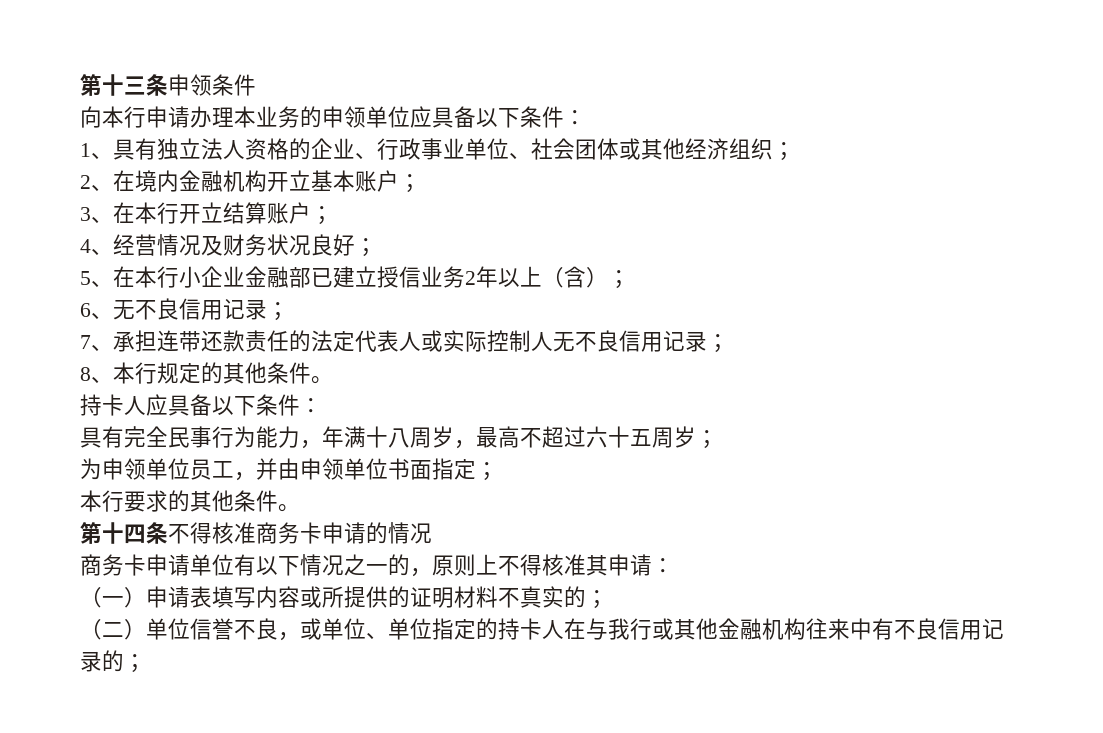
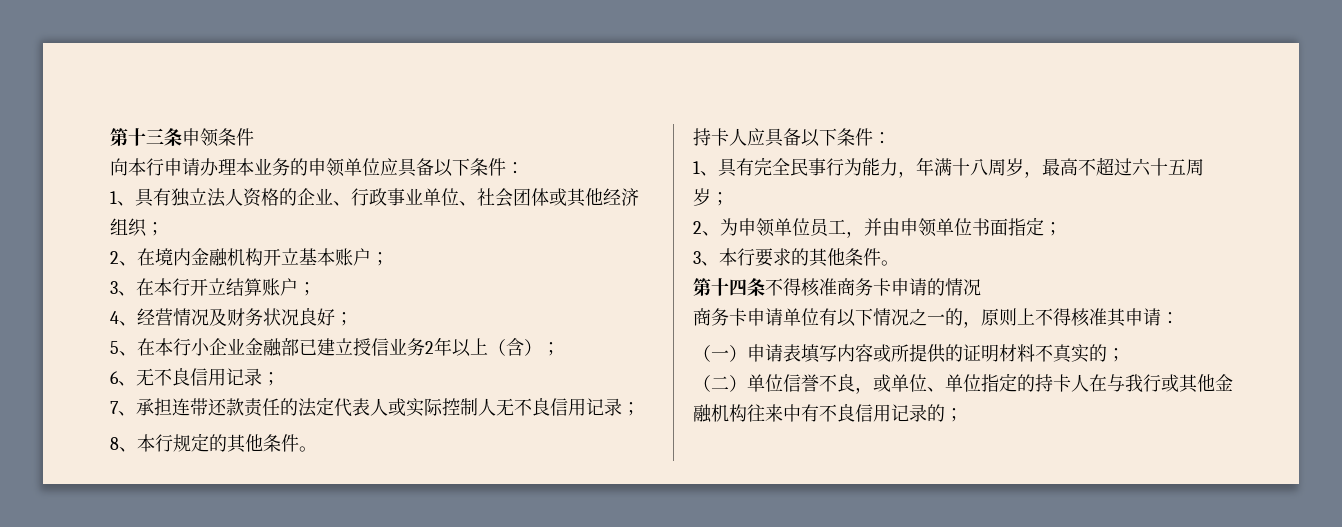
(322, 405) none -> [693,161,718,176] 1、
(718, 439) none -> [693,221,720,236] 2、
(498, 471) none -> [693,251,719,266] 3、

